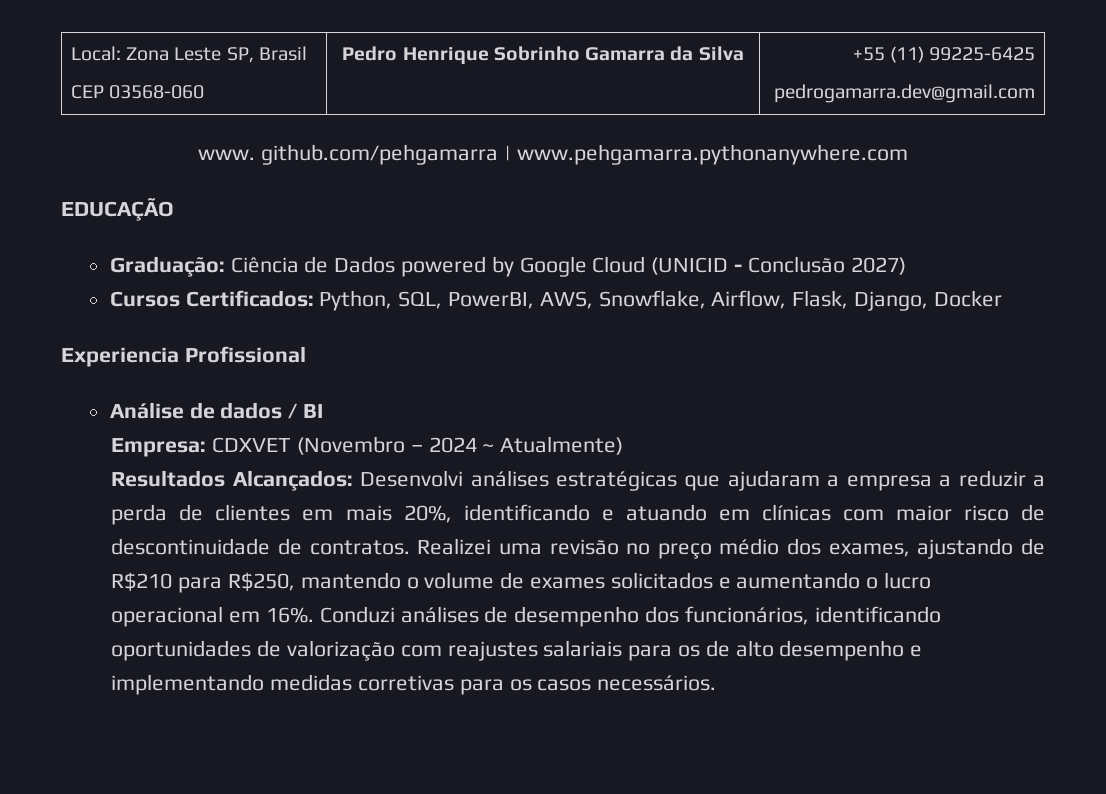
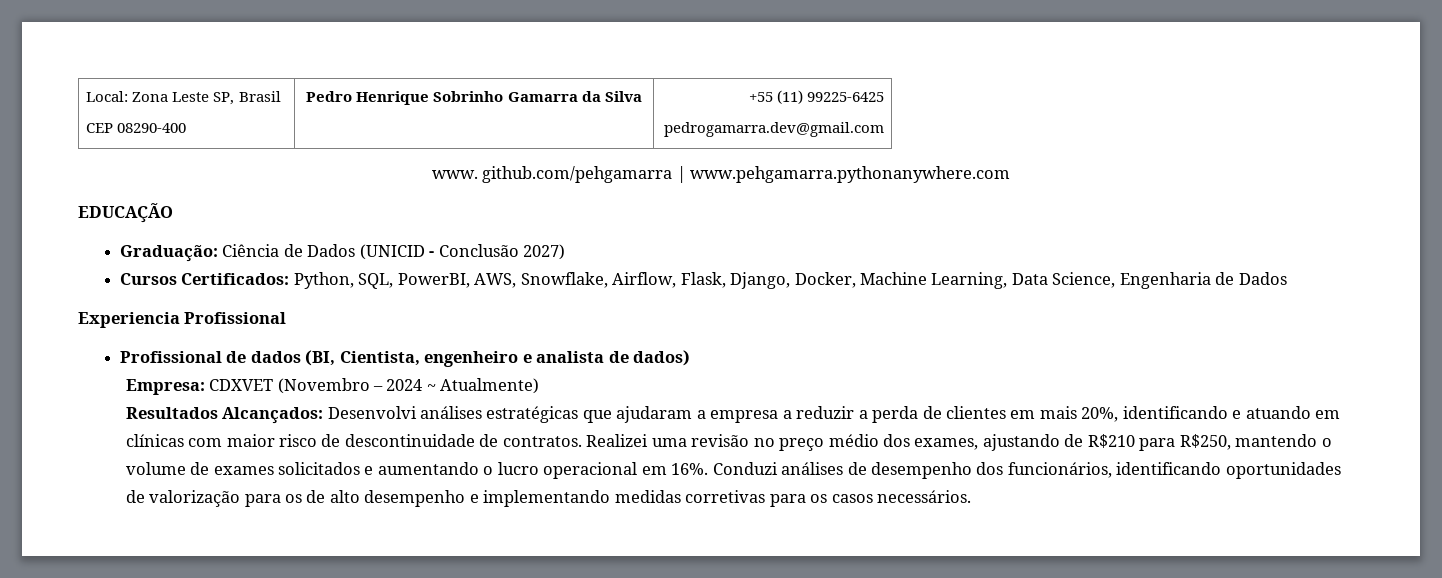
[109,85,205,99] 03568-060 -> [117,123,187,133] 08290-400
[401,256,646,277] powered by Google Cloud -> (356, 250) none
[933,290,1002,307] Docker -> [794,272,1287,289] Docker, Machine Learning, Data Science, Engenharia de Dados
[109,402,184,419] Análise -> [119,351,222,363] Profissional
[288,403,324,419] / BI -> [305,350,691,367] (BI, Cientista, engenheiro e analista de dados)
[400,640,623,661] com reajustes salariais -> (241, 498) none

